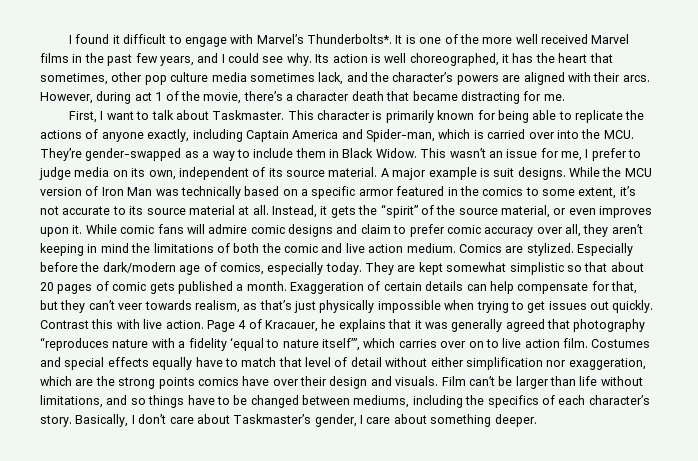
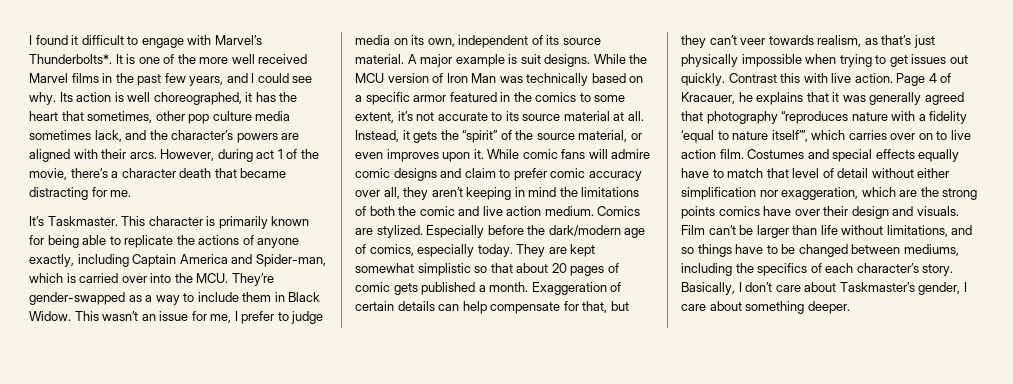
[69,110,209,123] First, I want to talk about -> [29,216,44,226] It’s

